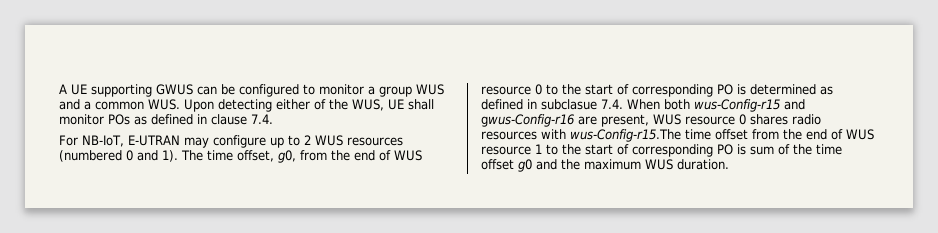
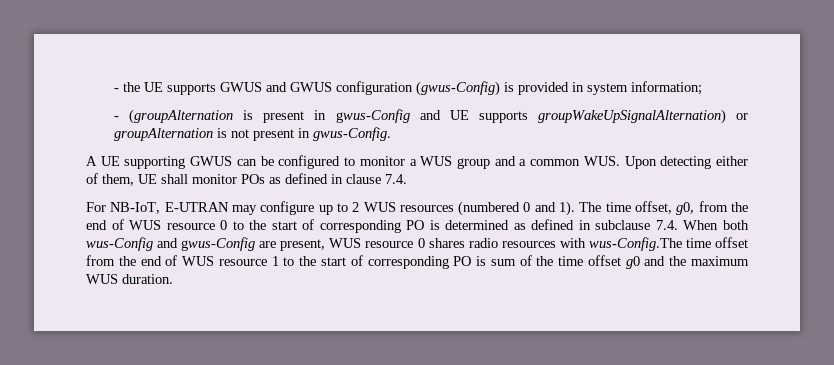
(59, 89) none -> [113,81,702,96] [113,109,748,124] [113,127,391,141] - the UE supports GWUS and GWUS configuration (gwus-Config) is provided in system information; // - (groupAlternation is present in gwus-Config and UE supports groupWakeUpSignalAlternation) or groupAlternation is not present in gwus-Config. //
[379,84,444,97] group WUS -> [420,156,490,169] WUS group
[329,99,384,111] the WUS, -> [102,174,134,186] them,
[541,99,597,110] subclasue -> [595,220,651,230] subclause
[694,99,805,112] [481,114,574,127] wus-Config-r15 and gwus-Config-r16 -> [86,237,256,251] wus-Config and gwus-Config
[570,129,681,142] wus-Config-r15.The -> [588,237,682,251] wus-Config.The

